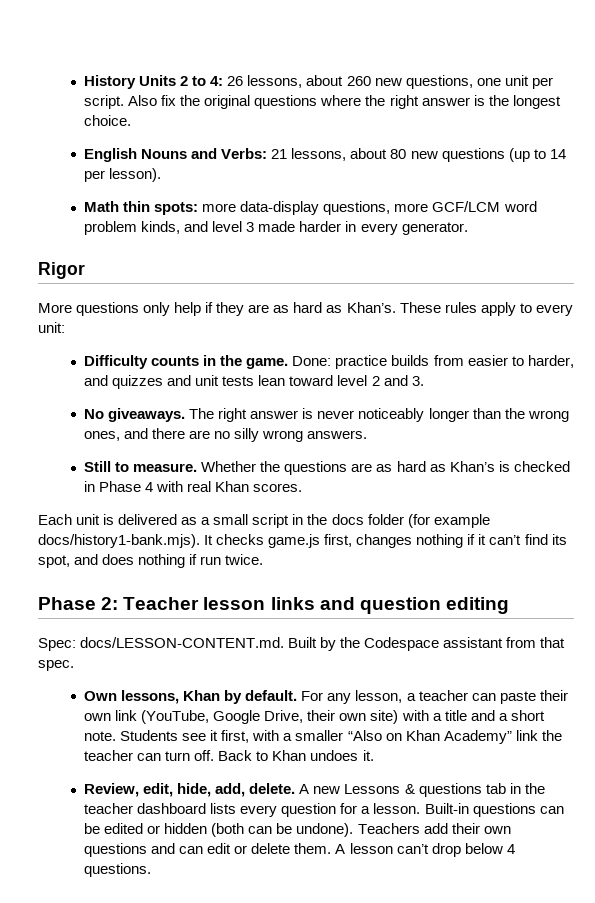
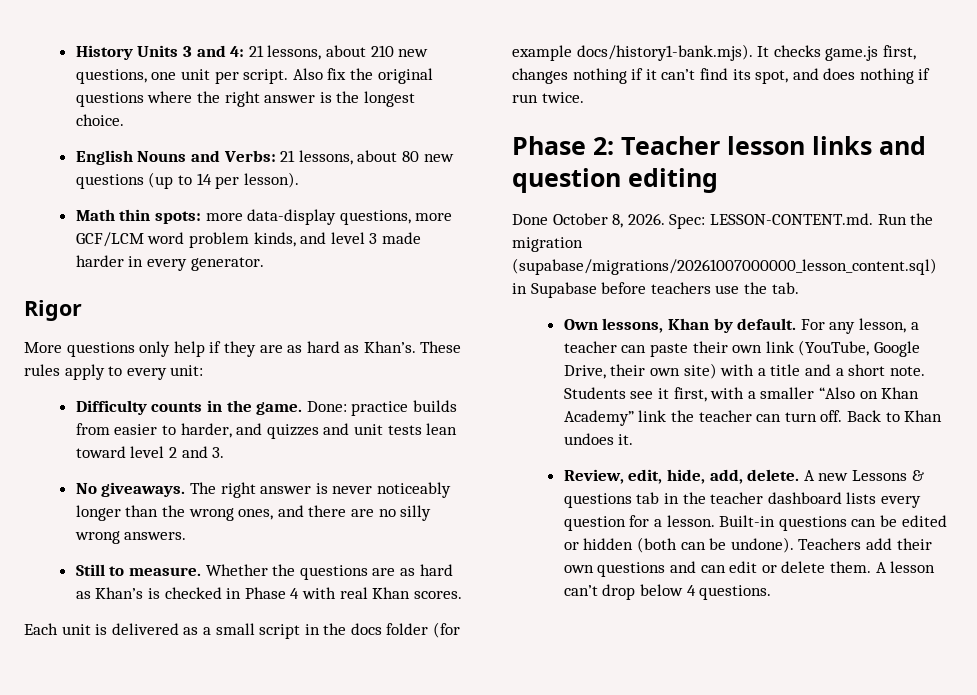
[180,75,371,88] 2 to 4: 26 lessons, about 260 -> [182,45,394,60] 3 and 4: 21 lessons, about 210
[38,637,566,651] [38,660,74,671] Spec: docs/LESSON-CONTENT.md. Built by the Codespace assistant from that spec. -> [512,213,934,229] [512,237,583,252] [512,258,937,275] [512,282,799,298] Done October 8, 2026. Spec: LESSON-CONTENT.md. Run the migration (supabase/migrations/20261007000000_lesson_content.sql) in Supabase before teachers use the tab.

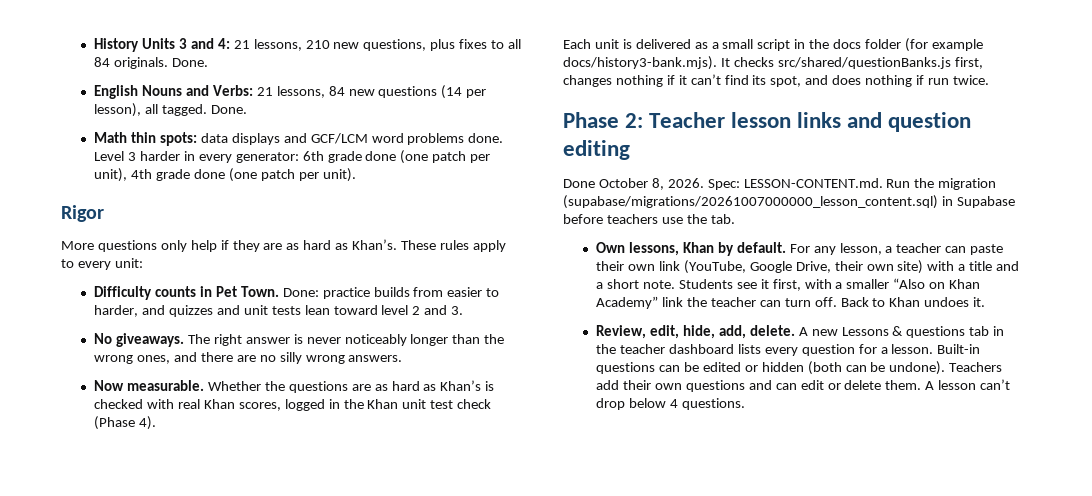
[325,45,366,57] about -> (302, 45) none
[151,68,433,84] [75,91,415,107] [75,114,124,126] one unit per script. Also fix the original questions where the right answer is the longest choice. -> [430,39,521,51] [94,57,208,69] plus fixes to all 84 originals. Done.
[357,150,454,162] [75,172,299,189] [75,209,453,225] [75,232,421,248] [75,255,264,271] about 80 new questions (up to 14 per lesson). // Math thin spots: more data-display questions, more GCF/LCM word problem kinds, and level 3 made harder in every generator. -> [328,85,487,99] [94,103,247,117] [94,132,504,146] [94,150,491,164] [94,168,356,182] 84 new questions (14 per lesson), all tagged. Done. // Math thin spots: data displays and GCF/LCM word problems done. Level 3 harder in every generator: 6th grade done (one patch per unit), 4th grade done (one patch per unit).
[226,400,303,415] the game. -> [215,286,279,297] Pet Town.
[75,564,201,576] Still to measure. -> [94,380,205,391] Now measurable.
[226,587,462,599] in Phase 4 with real Khan scores. -> [147,399,492,411] [94,416,157,430] with real Khan scores, logged in the Khan unit test check (Phase 4).
[576,44,753,61] docs/history1-bank.mjs). -> [563,56,717,70] docs/history3-bank.mjs).
[825,46,879,61] game.js -> [777,57,951,69] src/shared/questionBanks.js

